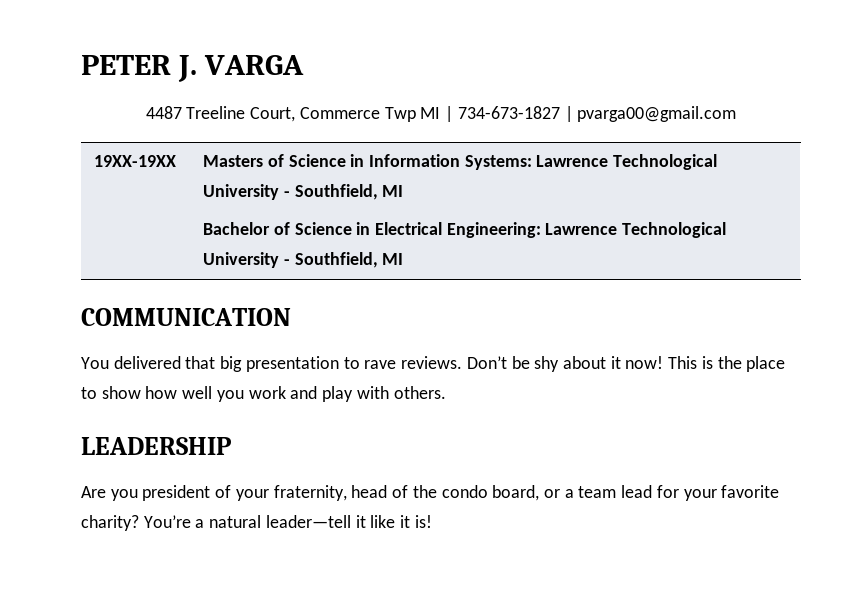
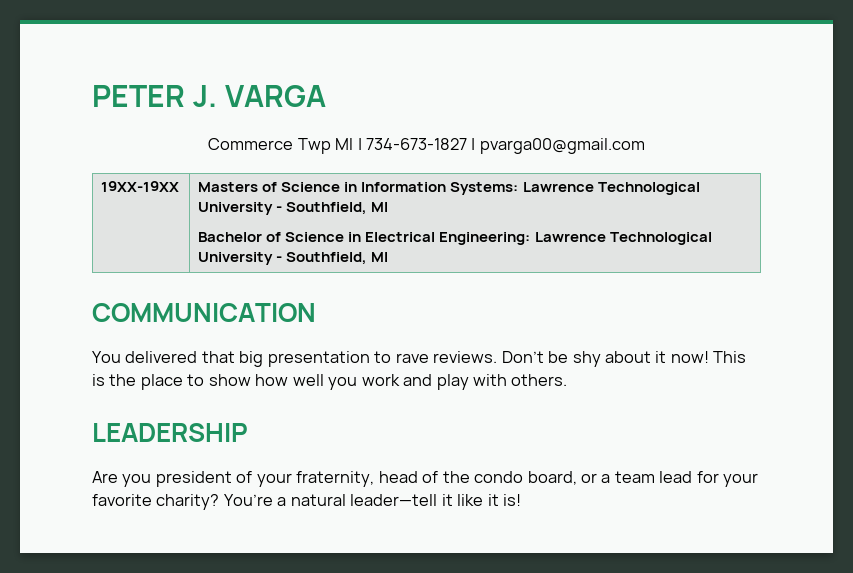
[145,106,296,122] 4487 Treeline Court, -> (327, 96) none

